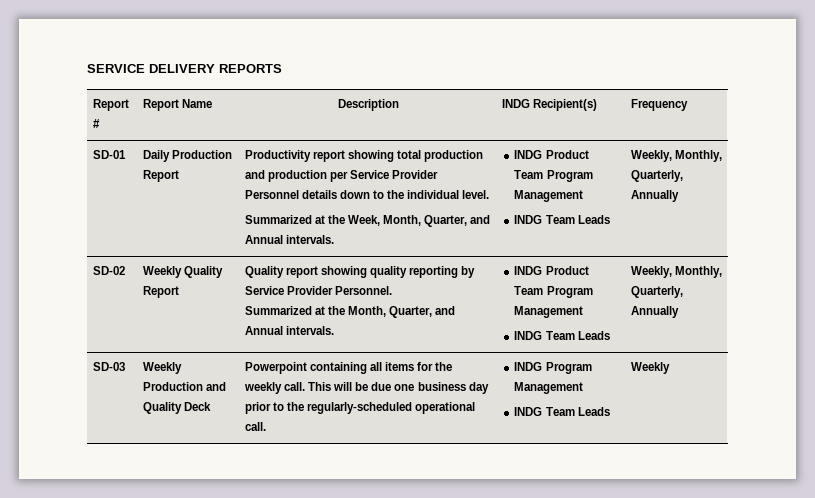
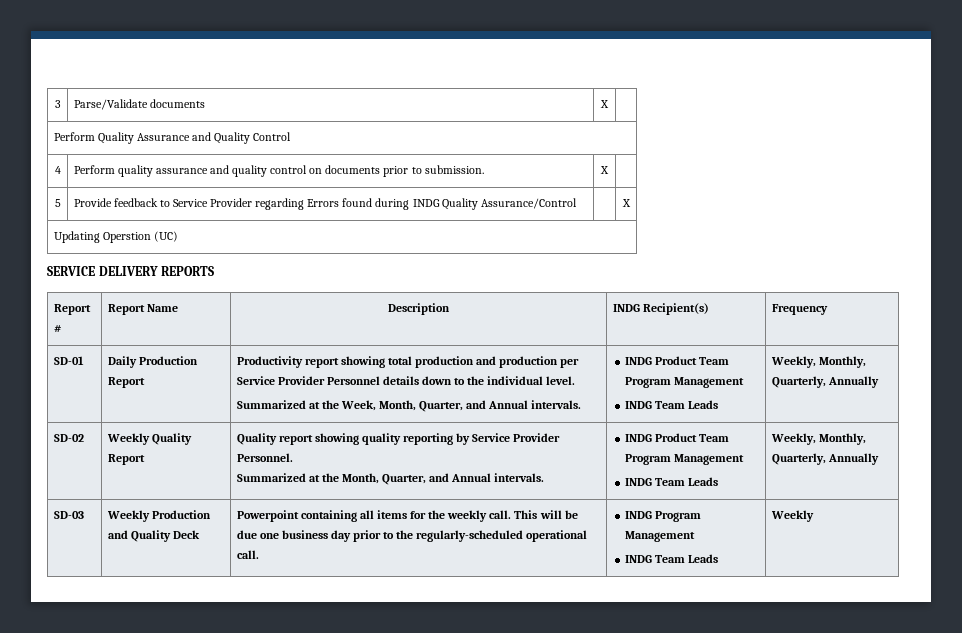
(87, 68) none -> [54,100,61,108] [73,99,205,110] [600,100,609,108] [53,132,292,144] [54,166,61,174] [73,165,484,177] [600,166,609,174] [54,199,61,207] [73,198,577,210] [621,199,631,207] [53,231,178,243] 3 | Parse/Validate documents | X | // Perform Quality Assurance and Quality Control // 4 | Perform quality assurance and quality control on documents prior to submission. | X | // 5 | Provide feedback to Service Provider regarding Errors found during INDG Quality Assurance/Control | | X // Updating Operstion (UC) //

